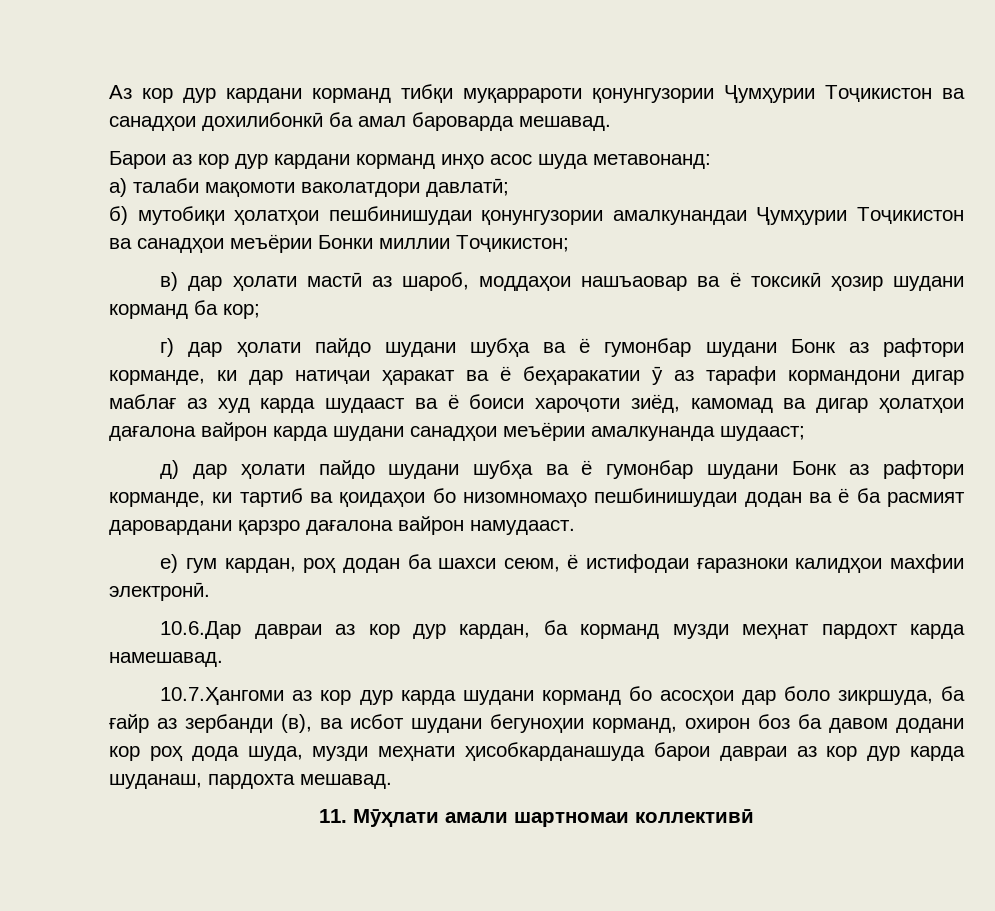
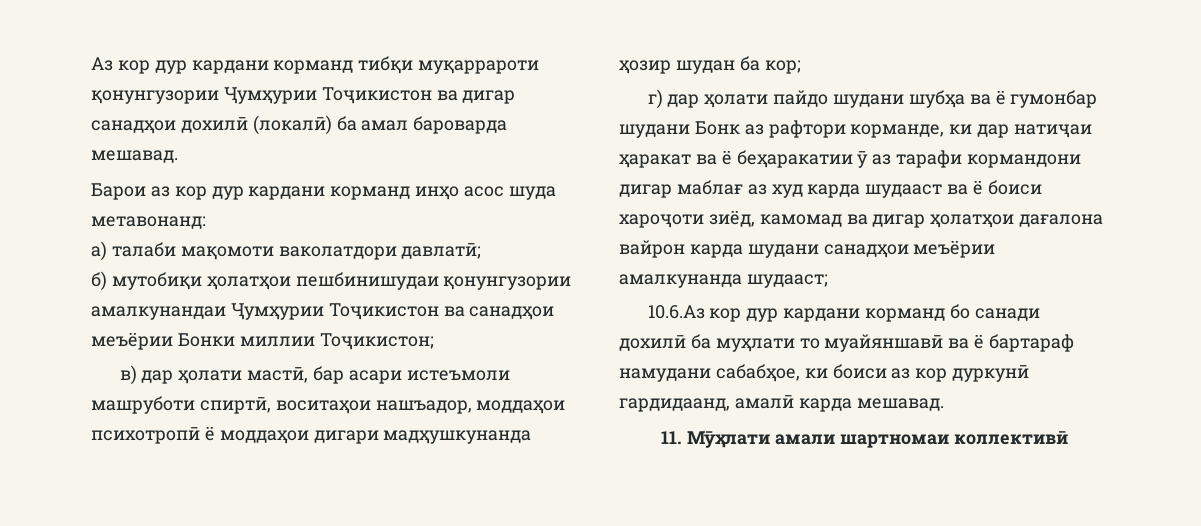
[109,112,323,131] санадҳои дохилибонкӣ -> [462,90,516,104] [91,115,332,135] дигар санадҳои дохилӣ (локалӣ)
[306,272,965,291] [109,304,188,319] мастӣ аз шароб, моддаҳои нашъаовар ва ё токсикӣ ҳозир шудани корманд -> [247,366,510,384] [91,396,566,414] [91,427,532,444] [619,60,735,74] мастӣ, бар асари истеъмоли машруботи спиртӣ, воситаҳои нашъадор, моддаҳои психотропӣ ё моддаҳои дигари мадҳушкунанда ҳозир шудан
[160,460,964,479] [109,488,966,507] [109,516,575,535] [160,554,965,573] [109,582,210,601] [160,620,965,639] [109,652,223,667] [160,686,966,705] [109,714,964,733] [109,742,966,761] [109,774,295,789] д) дар ҳолати пайдо шудани шубҳа ва ё гумонбар шудани Бонк аз рафтори корманде, ки тартиб ва қоидаҳои бо низомномаҳо пешбинишудаи додан ва ё ба расмият даровардани қарзро дағалона вайрон намудааст. // е) гум кардан, роҳ додан ба шахси сеюм, ё истифодаи ғаразноки калидҳои махфии электронӣ. // 10.6.Дар давраи аз кор дур кардан, ба корманд музди меҳнат пардохт карда намешавад. // 10.7.Ҳангоми аз кор дур карда шудани корманд бо асосҳои дар боло зикршуда, ба ғайр аз зербанди (в), ва исбот шудани бегуноҳии корманд, охирон боз ба давом додани кор роҳ дода шуда, музди меҳнати ҳисобкарданашуда барои давраи аз кор дур карда шуданаш, пардохта -> [647,304,1040,322] [619,334,1075,352] [619,364,1030,382] [619,395,852,412] 10.6.Аз кор дур кардани корманд бо санади дохилӣ ба муҳлати то муайяншавӣ ва ё бартараф намудани сабабҳое, ки боиси аз кор дуркунӣ гардидаанд, амалӣ карда

